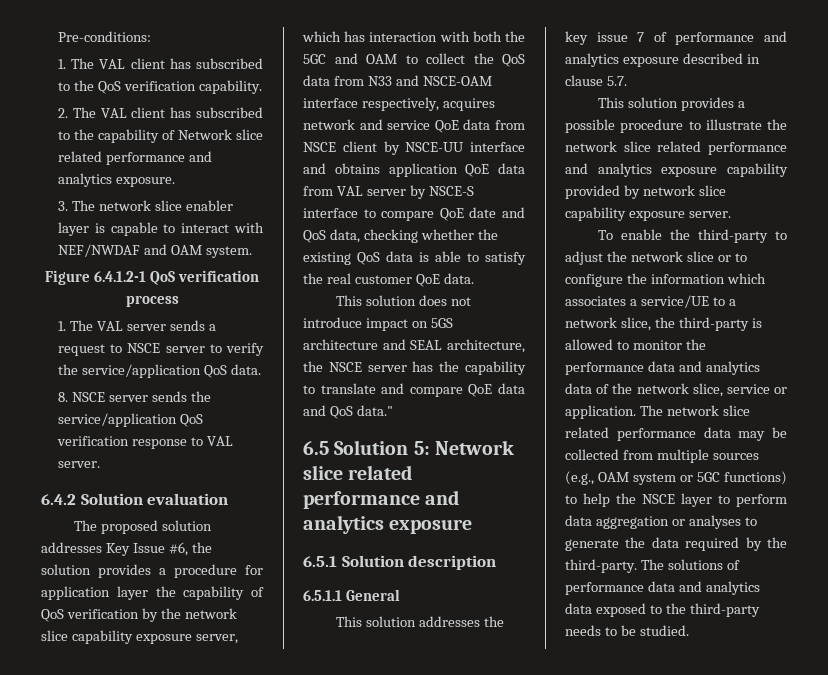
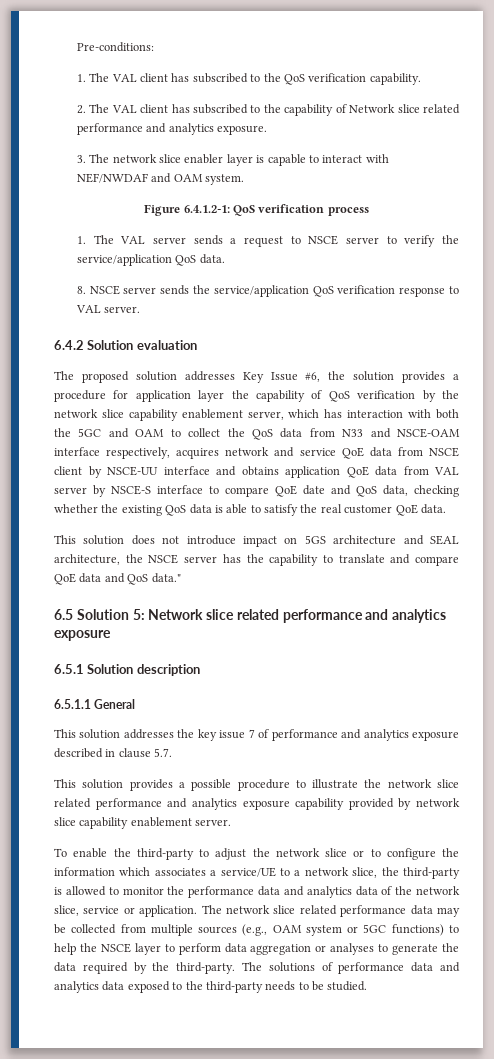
[94,271,147,282] 6.4.1.2-1 -> [183,205,230,213] 6.4.1.2-1:
[135,634,192,644] exposure -> [181,409,243,419] enablement
[628,211,685,221] exposure -> [130,817,192,827] enablement

